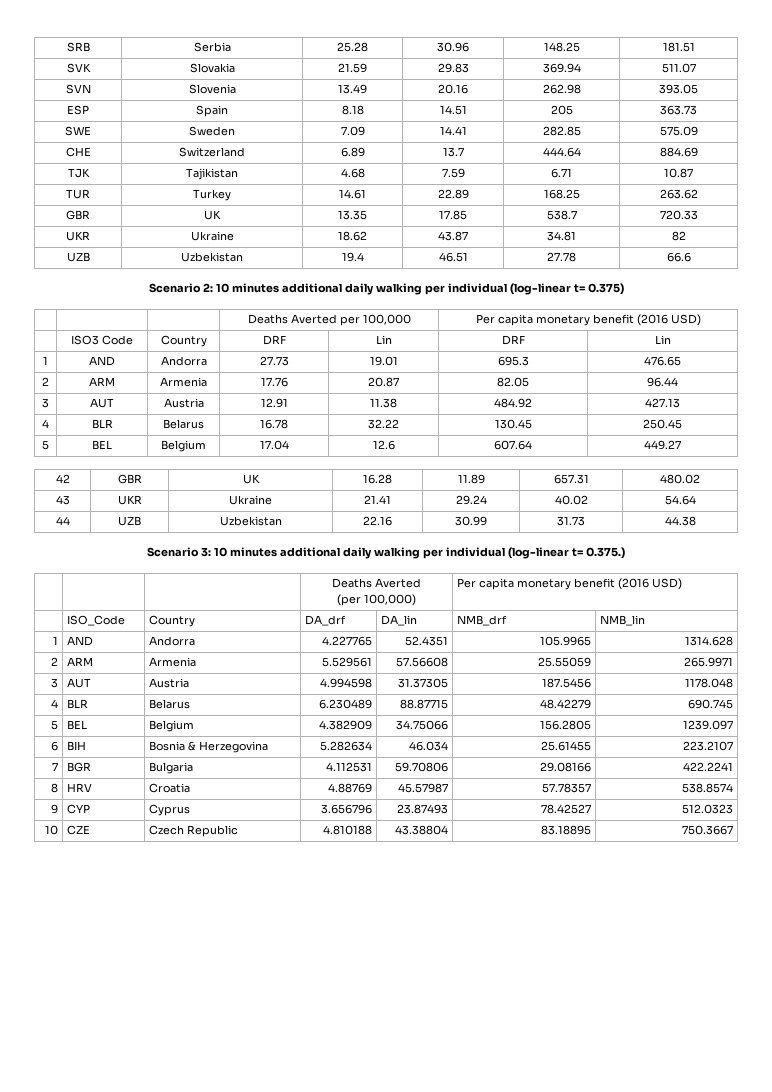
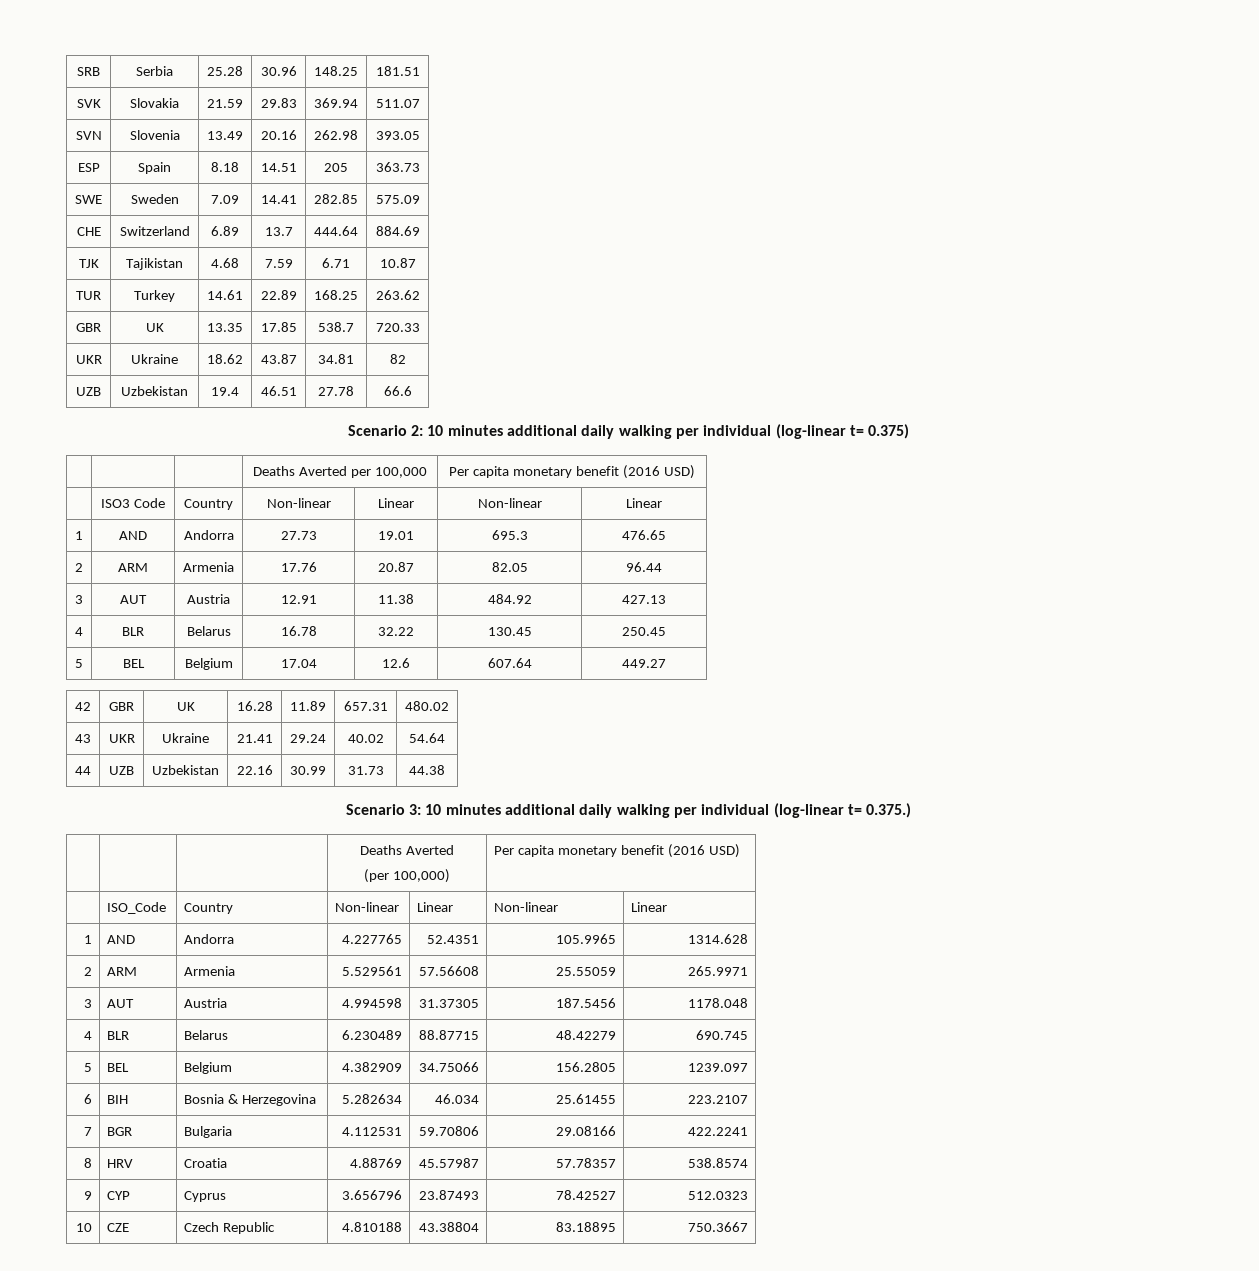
[262,335,286,345] [375,335,392,344] [501,335,525,345] [654,335,671,344] DRF | Lin | DRF | Lin -> [266,498,331,508] [378,498,414,508] [477,498,542,508] [626,498,662,508] Non-linear | Linear | Non-linear | Linear
[304,615,346,626] [380,615,417,626] [456,615,507,626] [599,615,645,626] DA_drf | DA_lin | NMB_drf | NMB_lin -> [335,902,400,912] [417,902,454,912] [494,902,559,912] [631,902,668,912] Non-linear | Linear | Non-linear | Linear

